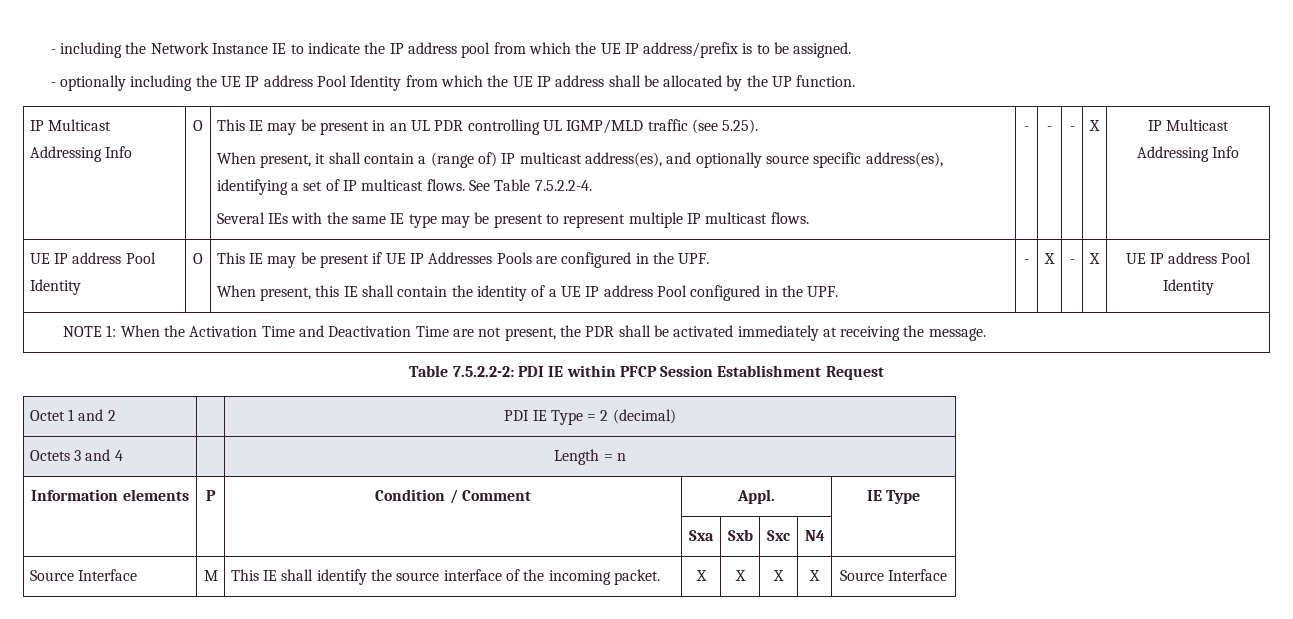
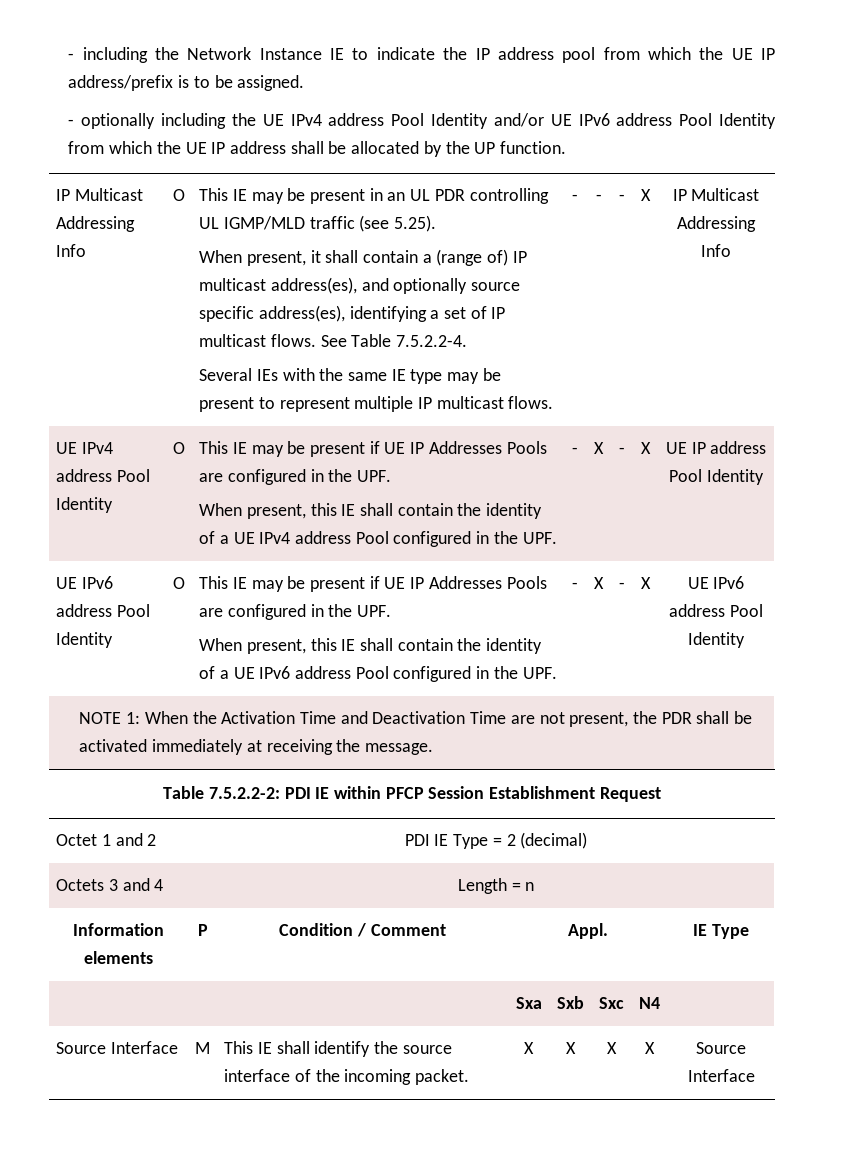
[245,76,260,87] IP -> [290,113,610,129] IPv4 address Pool Identity and/or UE IPv6
[54,253,69,264] IP -> [81,442,113,454] IPv4
[585,286,600,297] IP -> [259,532,291,544] IPv4
(1214, 287) none -> [56,576,113,589] [56,604,150,617] [56,632,114,648] [173,577,185,589] [199,576,547,592] [199,604,392,620] [199,638,543,654] [199,666,557,682] [572,582,578,589] [594,577,604,589] [619,582,625,589] [641,577,651,589] [687,576,745,589] [669,604,763,617] [688,632,745,648] // UE IPv6 address Pool Identity | O | This IE may be present if UE IP Addresses Pools are configured in the UPF. // When present, this IE shall contain the identity of a UE IPv6 address Pool configured in the UPF. | - | X | - | X | UE IPv6 address Pool Identity

